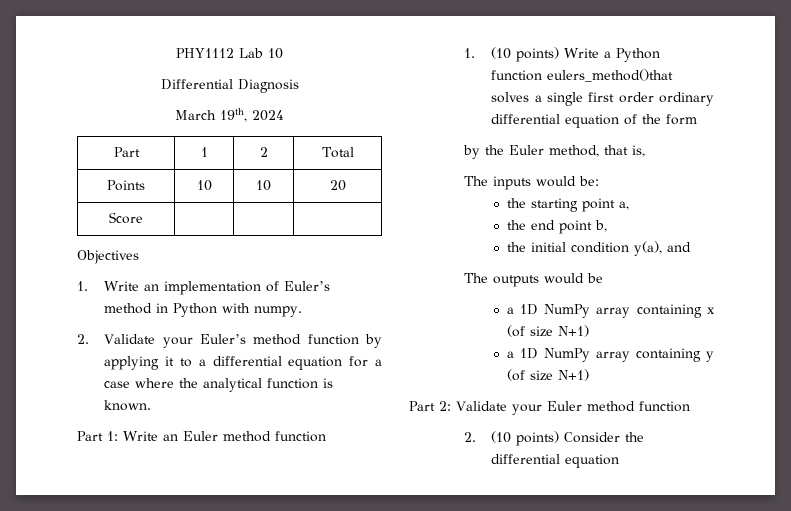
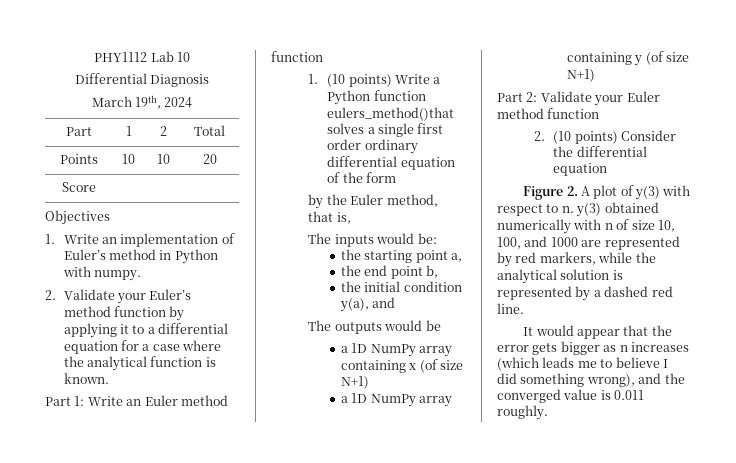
(620, 461) none -> [523,185,691,200] [497,202,659,217] [497,219,675,234] [497,236,680,250] [497,252,656,267] [497,269,623,284] [497,286,673,301] [497,303,524,314] [523,325,672,339] [497,341,689,355] [497,357,668,371] [497,373,685,387] [497,389,645,403] [497,405,548,420] // Figure 2. A plot of y(3) with respect to n. y(3) obtained numerically with n of size 10, 100, and 1000 are represented by red markers, while the analytical solution is represented by a dashed red line. // It would appear that the error gets bigger as n increases (which leads me to believe I did something wrong), and the converged value is 0.011 roughly.

